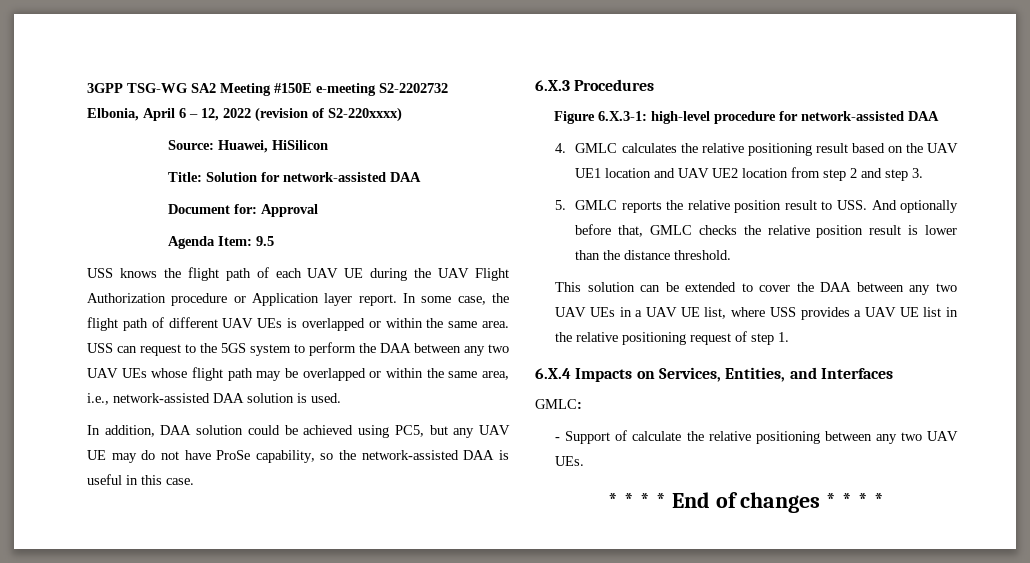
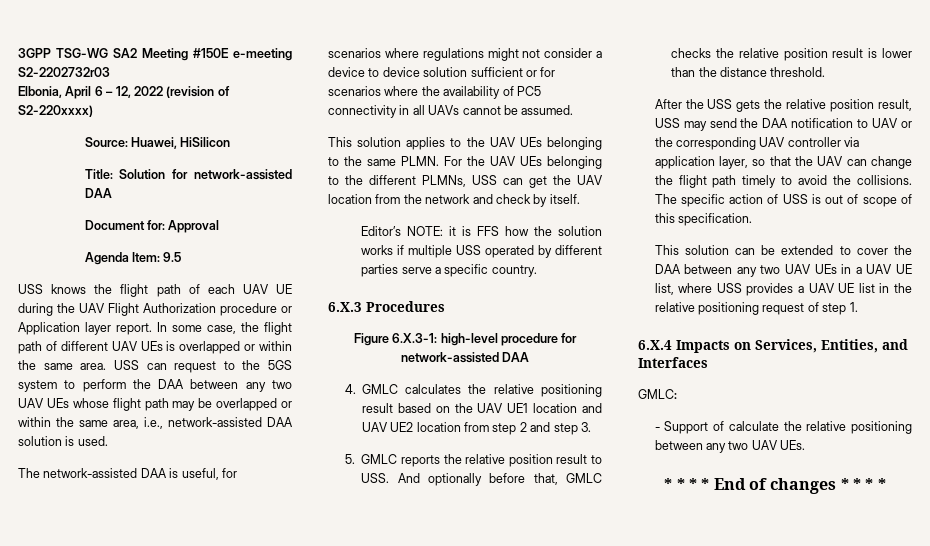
[379,83,448,93] S2-2202732 -> [18,67,110,77] S2-2202732r03
[87,425,511,438] [87,450,509,463] [87,474,194,485] In addition, DAA solution could be achieved using PC5, but any UAV UE may do not have ProSe capability, so the network-assisted DAA is useful in this case. -> [18,468,237,480] [328,48,602,61] [328,67,556,77] [328,86,541,99] [328,105,574,118] [328,137,602,150] [328,156,602,169] [328,175,603,188] [328,194,580,207] [361,226,602,236] [361,245,602,258] [361,264,537,277] The network-assisted DAA is useful, for scenarios where regulations might not consider a device to device solution sufficient or for scenarios where the availability of PC5 connectivity in all UAVs cannot be assumed. // This solution applies to the UAV UEs belonging to the same PLMN. For the UAV UEs belonging to the different PLMNs, USS can get the UAV location from the network and check by itself. // Editor’s NOTE: it is FFS how the solution works if multiple USS operated by different parties serve a specific country.
(732, 255) none -> [654,99,912,112] [654,118,912,131] [654,137,860,150] [654,156,912,169] [654,175,912,188] [654,194,912,207] [654,213,753,226] // After the USS gets the relative position result, USS may send the DAA notification to UAV or the corresponding UAV controller via application layer, so that the UAV can change the flight path timely to avoid the collisions. The specific action of USS is out of scope of this specification.

